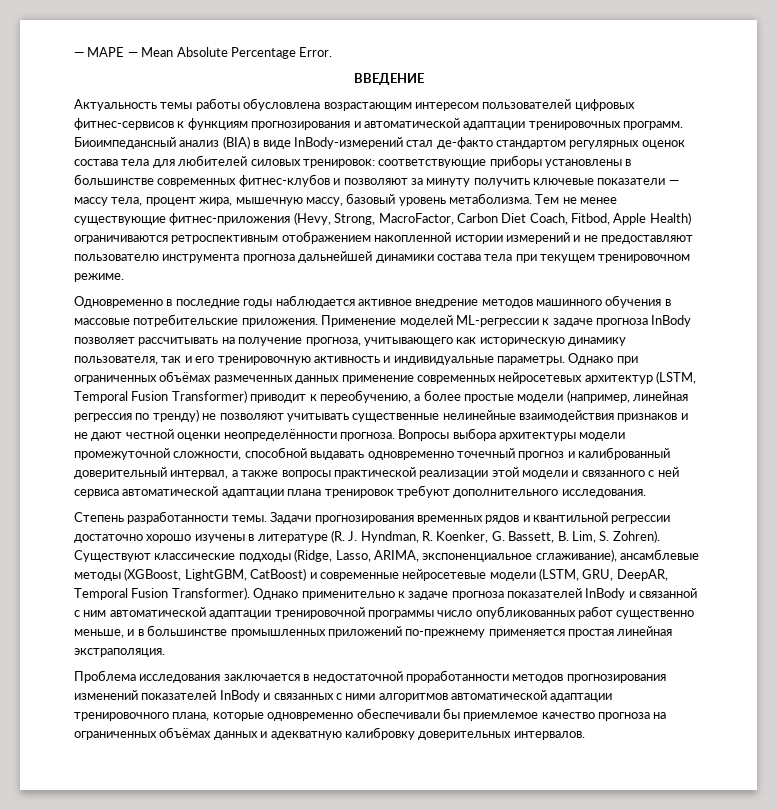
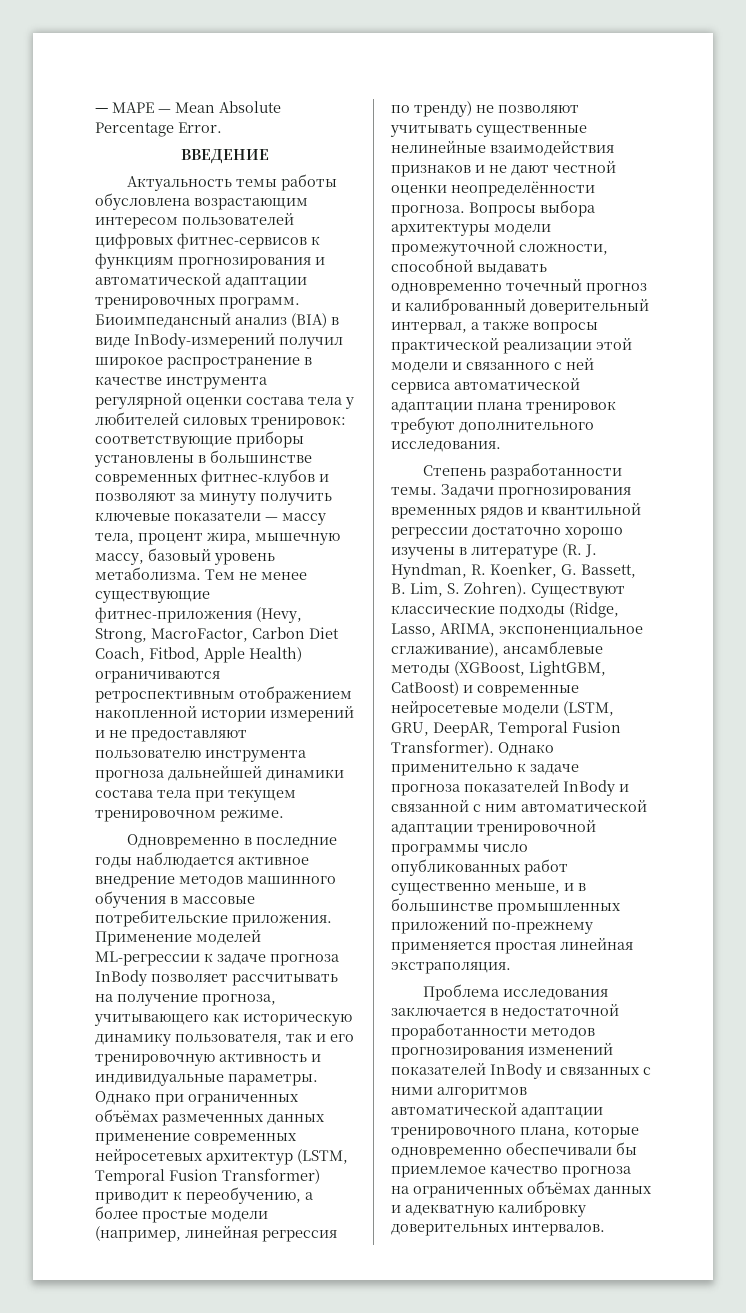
[406,137,685,149] [74,159,175,168] стал де-факто стандартом регулярных оценок состава тела для -> [279,337,343,349] [95,356,312,369] [95,376,267,389] [95,393,354,409] получил широкое распространение в качестве инструмента регулярной оценки состава тела у

